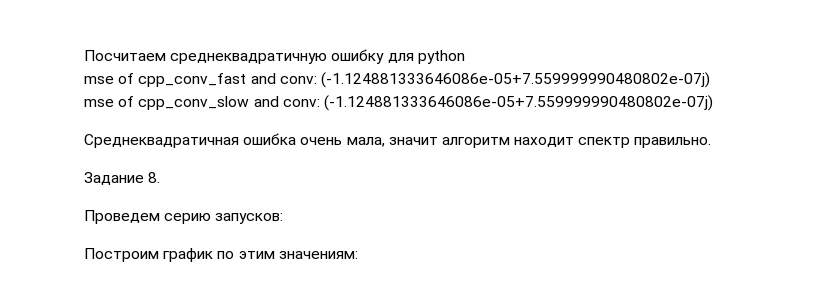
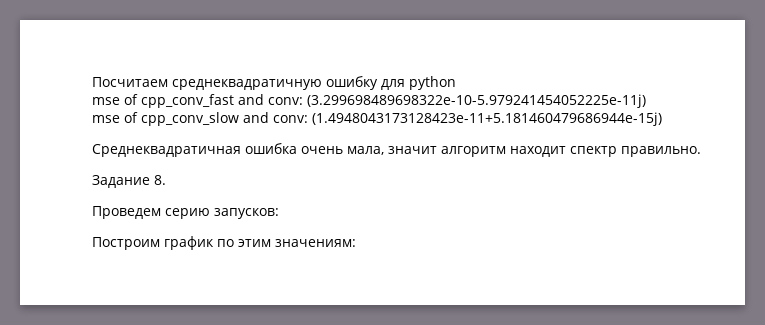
[320,72,710,88] (-1.124881333646086e-05+7.559999990480802e-07j) -> [307,94,646,108] (3.299698489698322e-10-5.979241454052225e-11j)
[323,95,713,111] (-1.124881333646086e-05+7.559999990480802e-07j) -> [312,112,662,126] (1.4948043173128423e-11+5.181460479686944e-15j)

